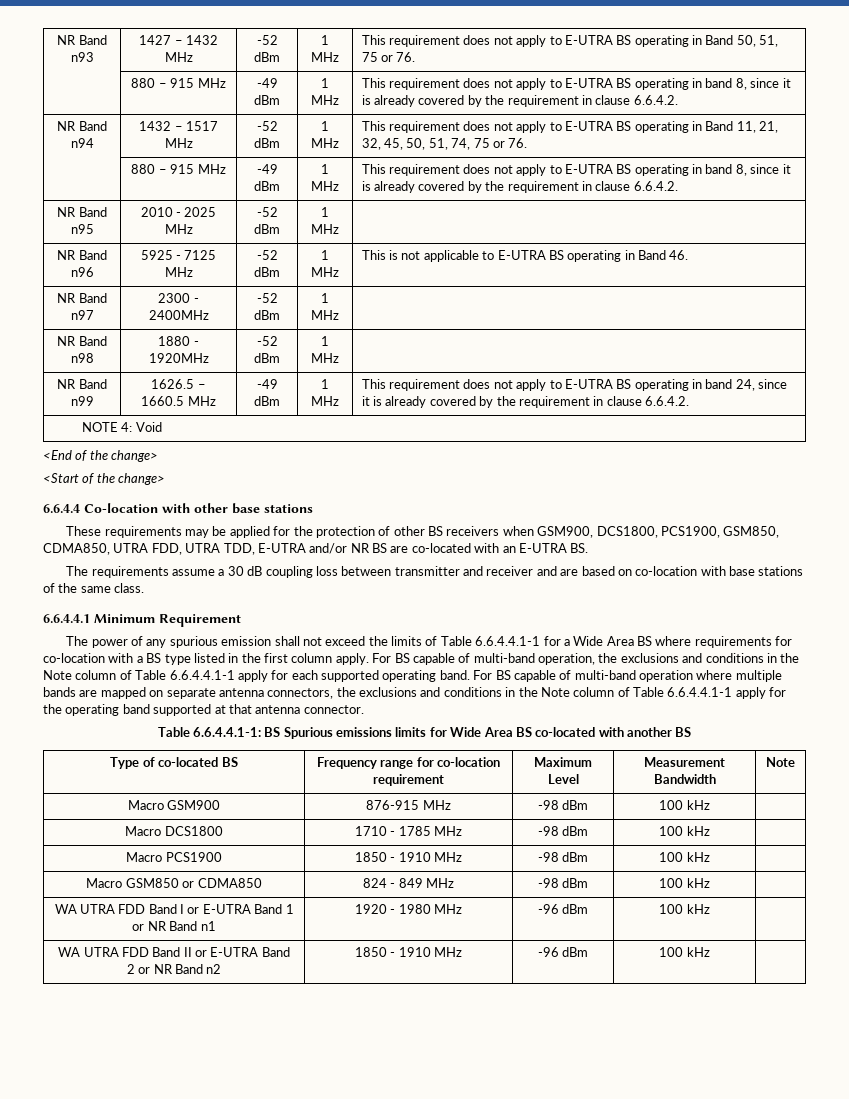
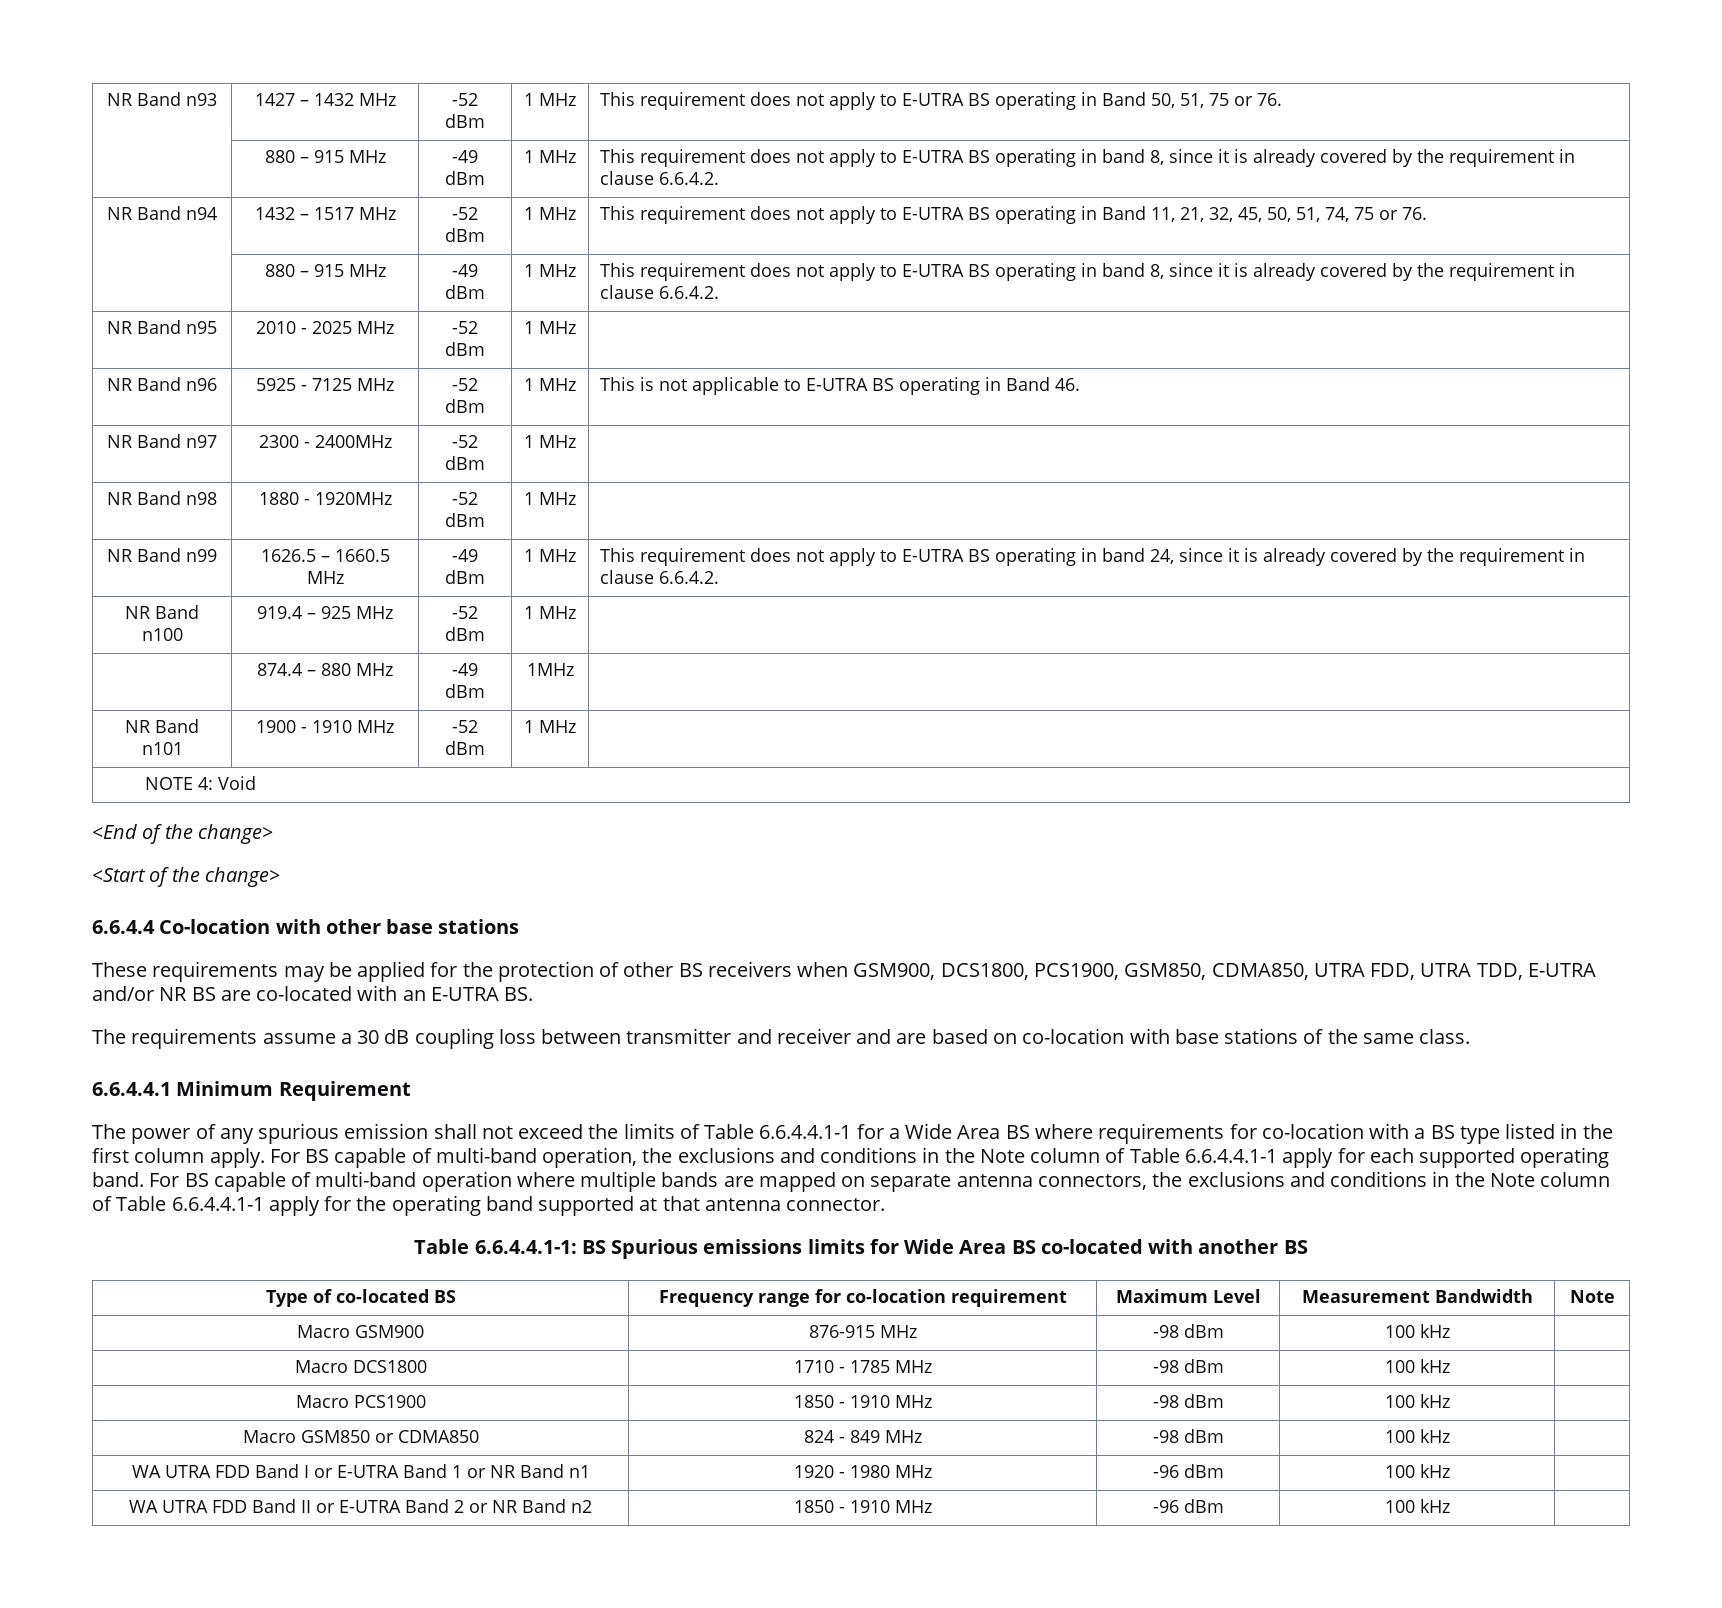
(690, 401) none -> [125,605,199,619] [141,628,183,641] [257,606,393,619] [452,606,478,619] [445,627,485,641] [524,606,576,619] [257,663,393,676] [452,663,478,676] [445,684,485,698] [526,663,574,676] [125,719,199,733] [141,742,183,755] [256,720,394,733] [452,720,478,733] [445,741,485,755] [524,720,576,733] // NR Band n100 | 919.4 – 925 MHz | -52 dBm | 1 MHz | // | 874.4 – 880 MHz | -49 dBm | 1MHz | // NR Band n101 | 1900 - 1910 MHz | -52 dBm | 1 MHz |

